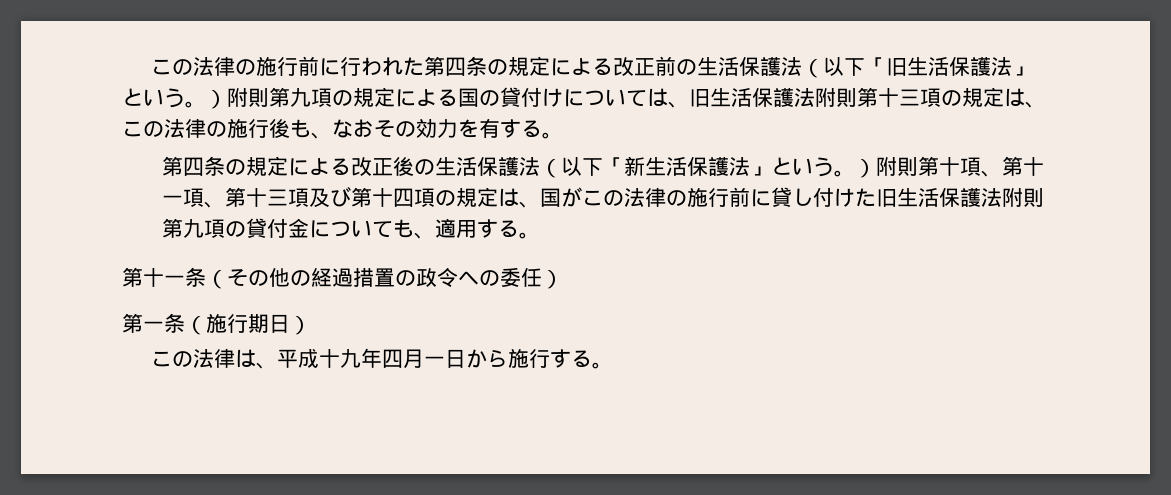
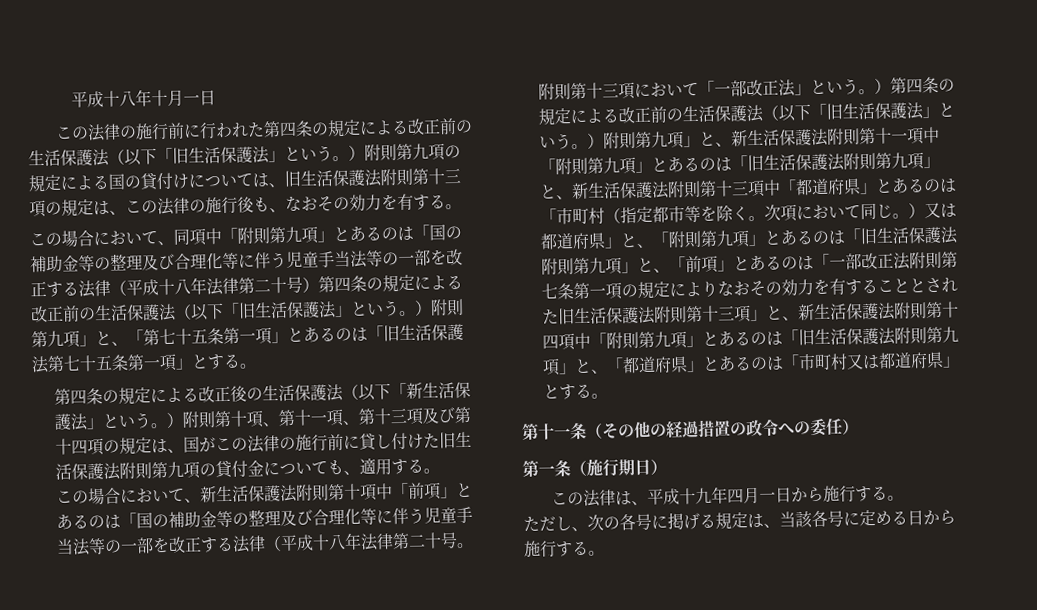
(151, 67) none -> [70,89,216,108] 平成十八年十月一日 //
(563, 135) none -> [29,224,462,247] [30,248,463,273] [30,274,463,298] [30,298,464,323] [31,323,464,348] [31,353,257,374] // この場合において、同項中「附則第九項」とあるのは「国の補助金等の整理及び合理化等に伴う児童手当法等の一部を改正する法律（平成十八年法律第二十号）第四条の規定による改正前の生活保護法（以下「旧生活保護法」という。）附則第九項」と、「第七十五条第一項」とあるのは「旧生活保護法第七十五条第一項」とする。
(540, 235) none -> [55,482,473,505] [55,506,473,530] [55,532,474,556] [537,76,955,101] [537,102,955,126] [538,126,940,150] [538,152,940,176] [538,178,957,200] [539,202,957,225] [539,226,959,250] [540,251,958,276] [540,277,958,300] [541,301,959,325] [541,326,959,351] [541,351,960,376] [542,383,608,400] // この場合において、新生活保護法附則第十項中「前項」とあるのは「国の補助金等の整理及び合理化等に伴う児童手当法等の一部を改正する法律（平成十八年法律第二十号。附則第十三項において「一部改正法」という。）第四条の規定による改正前の生活保護法（以下「旧生活保護法」という。）附則第九項」と、新生活保護法附則第十一項中「附則第九項」とあるのは「旧生活保護法附則第九項」と、新生活保護法附則第十三項中「都道府県」とあるのは「市町村（指定都市等を除く。次項において同じ。）又は都道府県」と、「附則第九項」とあるのは「旧生活保護法附則第九項」と、「前項」とあるのは「一部改正法附則第七条第一項の規定によりなおその効力を有することとされた旧生活保護法附則第十三項」と、新生活保護法附則第十四項中「附則第九項」とあるのは「旧生活保護法附則第九項」と、「都道府県」とあるのは「市町村又は都道府県」とする。
(614, 365) none -> [523,509,956,532] [523,540,605,558] // ただし、次の各号に掲げる規定は、当該各号に定める日から施行する。

